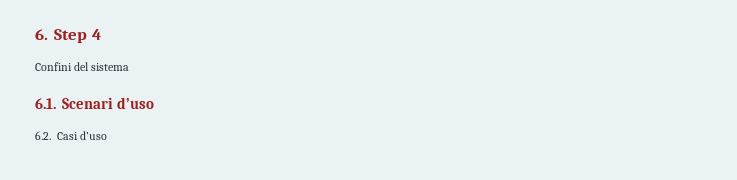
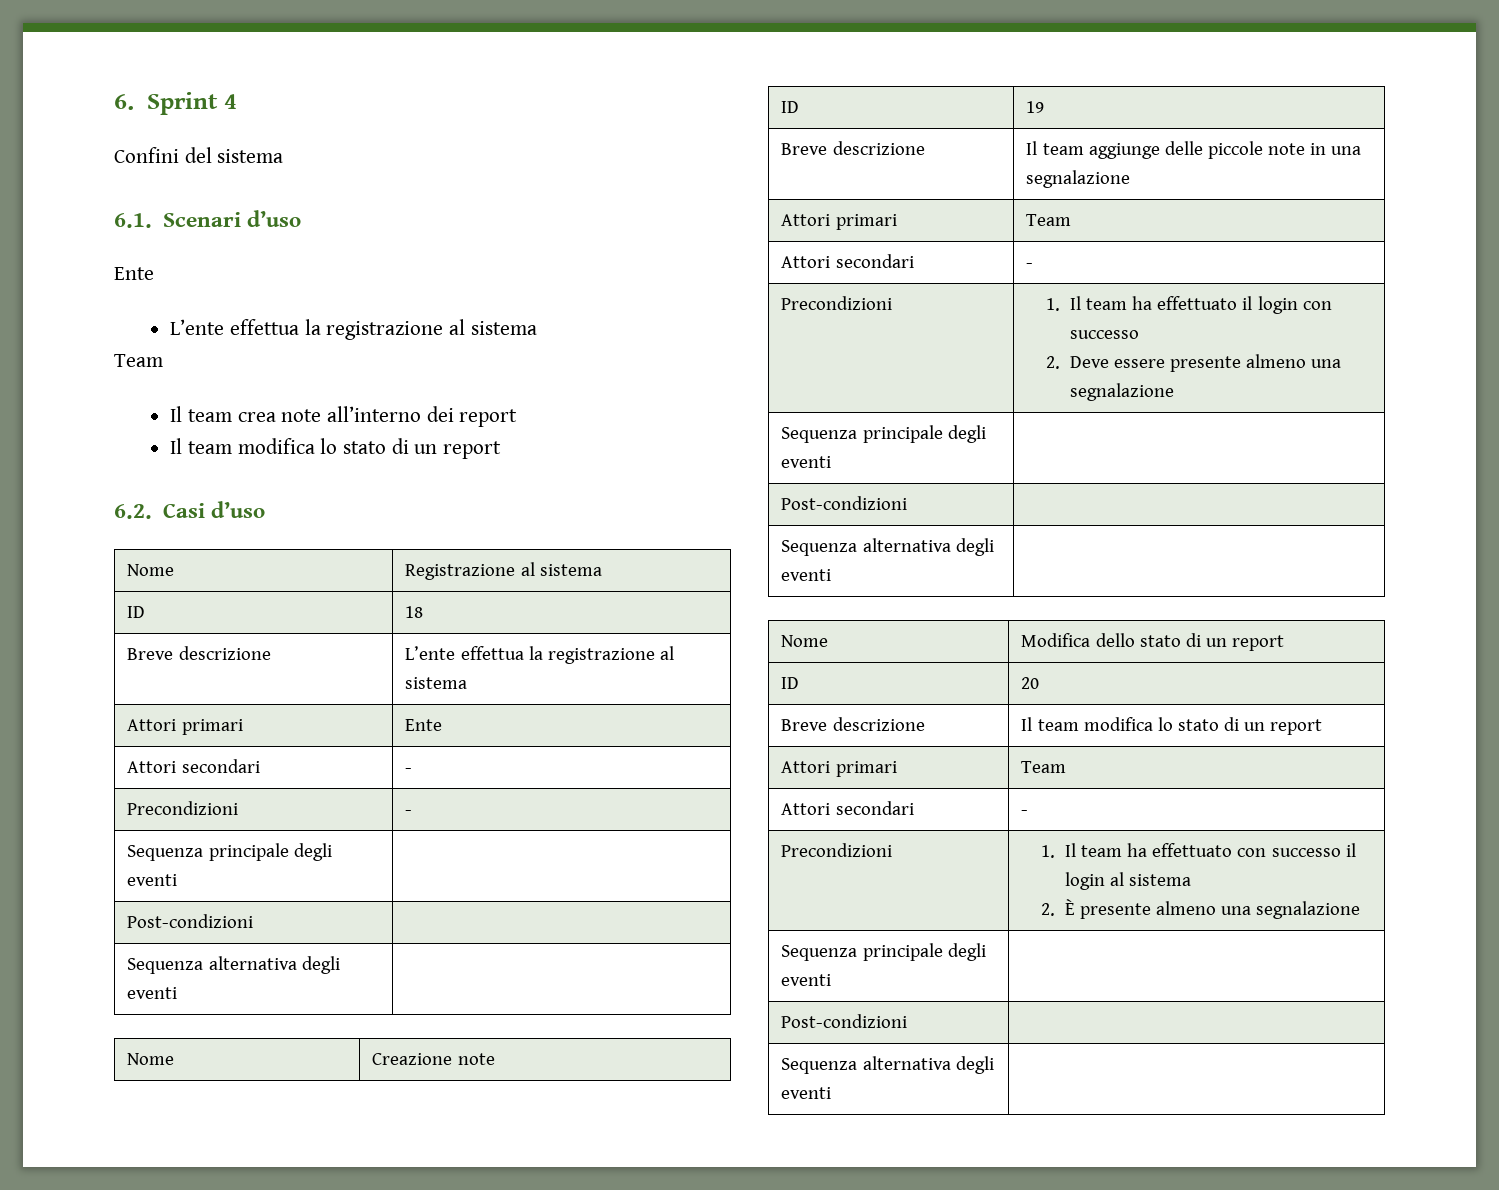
[54,29,87,43] Step -> [147,92,219,115] Sprint
[35,131,108,140] 6.2. Casi d’uso -> [114,267,154,280] [170,319,537,340] [114,354,163,367] [170,406,518,427] [170,438,501,459] [114,501,265,519] [127,564,175,576] [405,562,602,580] [127,606,146,618] [405,606,424,618] [127,646,271,660] [405,646,674,664] [405,677,468,689] [127,719,243,735] [405,719,443,731] [127,759,260,773] [405,768,413,773] [127,801,239,815] [405,810,413,815] [127,843,332,861] [127,874,178,886] [127,914,254,928] [127,956,340,974] [127,987,178,999] [127,1053,175,1065] [372,1053,495,1065] [781,101,800,113] [1026,101,1045,113] [781,141,925,155] [1026,141,1362,159] [1026,170,1131,188] [781,214,897,230] [1026,214,1072,226] [781,254,914,268] [1026,263,1034,268] [781,296,893,310] [1046,296,1332,314] [1069,330,1139,339] [1046,354,1342,372] [1069,383,1174,401] [781,425,986,443] [781,456,832,468] [781,496,908,510] [781,538,994,556] [781,569,832,581] [781,635,829,647] [1021,633,1285,651] [781,677,800,689] [1021,677,1040,689] [781,717,925,731] [1021,717,1323,735] [781,761,897,777] [1021,761,1067,773] [781,801,914,815] [1021,810,1029,815] [781,843,893,857] [1041,843,1356,858] [1064,872,1192,890] [1041,899,1361,919] [781,943,986,961] [781,974,832,986] [781,1014,908,1028] [781,1056,994,1074] [781,1087,832,1099] Ente // L’ente effettua la registrazione al sistema // Team // Il team crea note all’interno dei report // Il team modifica lo stato di un report // 6.2. Casi d’uso // Nome | Registrazione al sistema // ID | 18 // Breve descrizione | L’ente effettua la registrazione al sistema // Attori primari | Ente // Attori secondari | - // Precondizioni | - // Sequenza principale degli eventi | // Post-condizioni | // Sequenza alternativa degli eventi | // Nome | Creazione note // ID | 19 // Breve descrizione | Il team aggiunge delle piccole note in una segnalazione // Attori primari | Team // Attori secondari | - // Precondizioni | 1. Il team ha effettuato il login con successo // 2. Deve essere presente almeno una segnalazione // Sequenza principale degli eventi | // Post-condizioni | // Sequenza alternativa degli eventi | // Nome | Modifica dello stato di un report // ID | 20 // Breve descrizione | Il team modifica lo stato di un report // Attori primari | Team // Attori secondari | - // Precondizioni | 1. Il team ha effettuato con successo il login al sistema // 2. È presente almeno una segnalazione // Sequenza principale degli eventi | // Post-condizioni | // Sequenza alternativa degli eventi |

